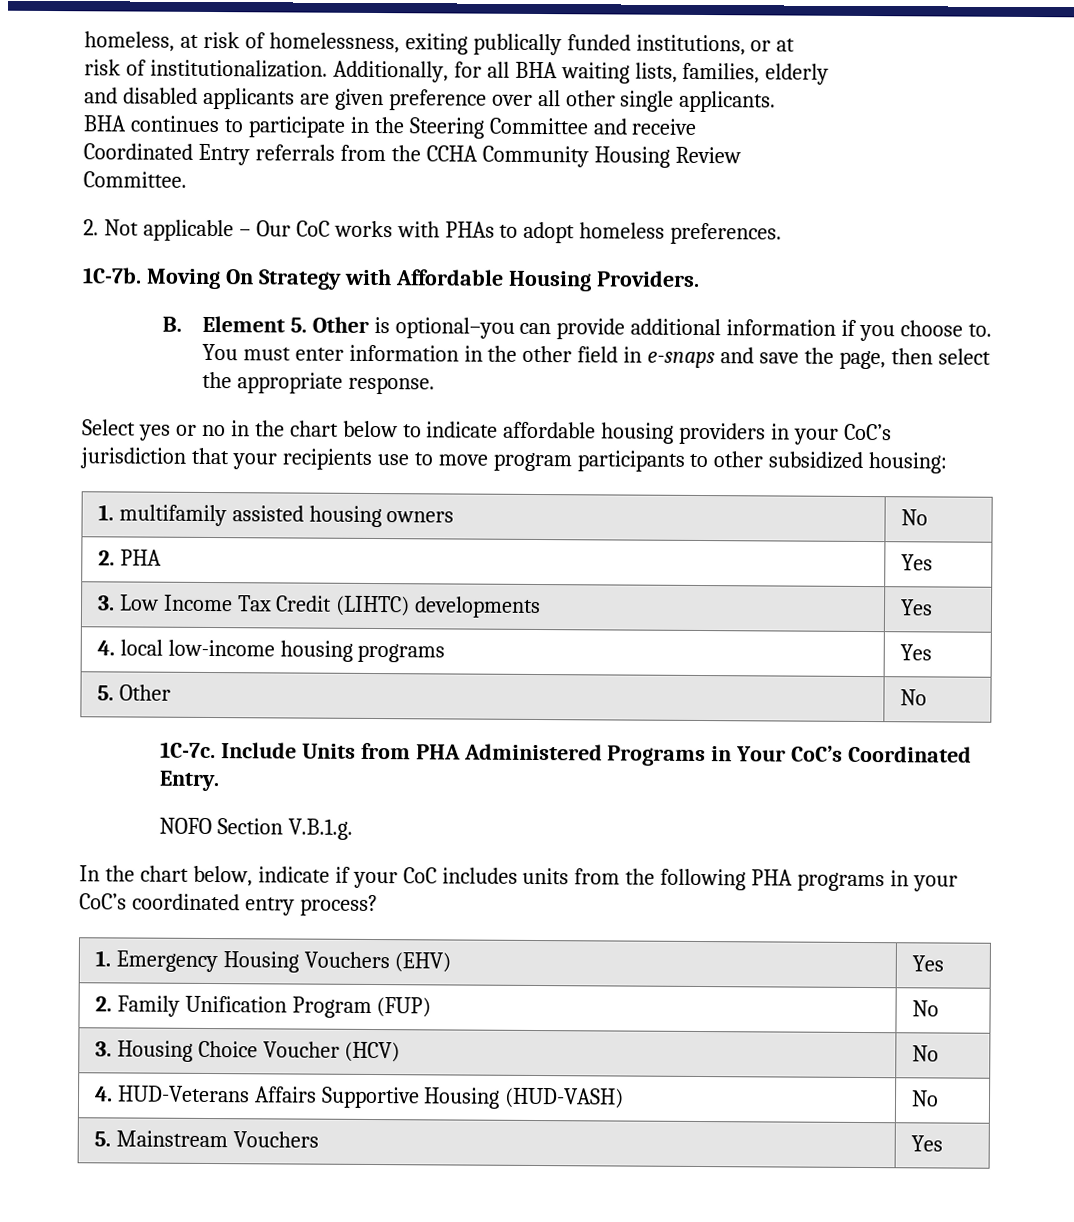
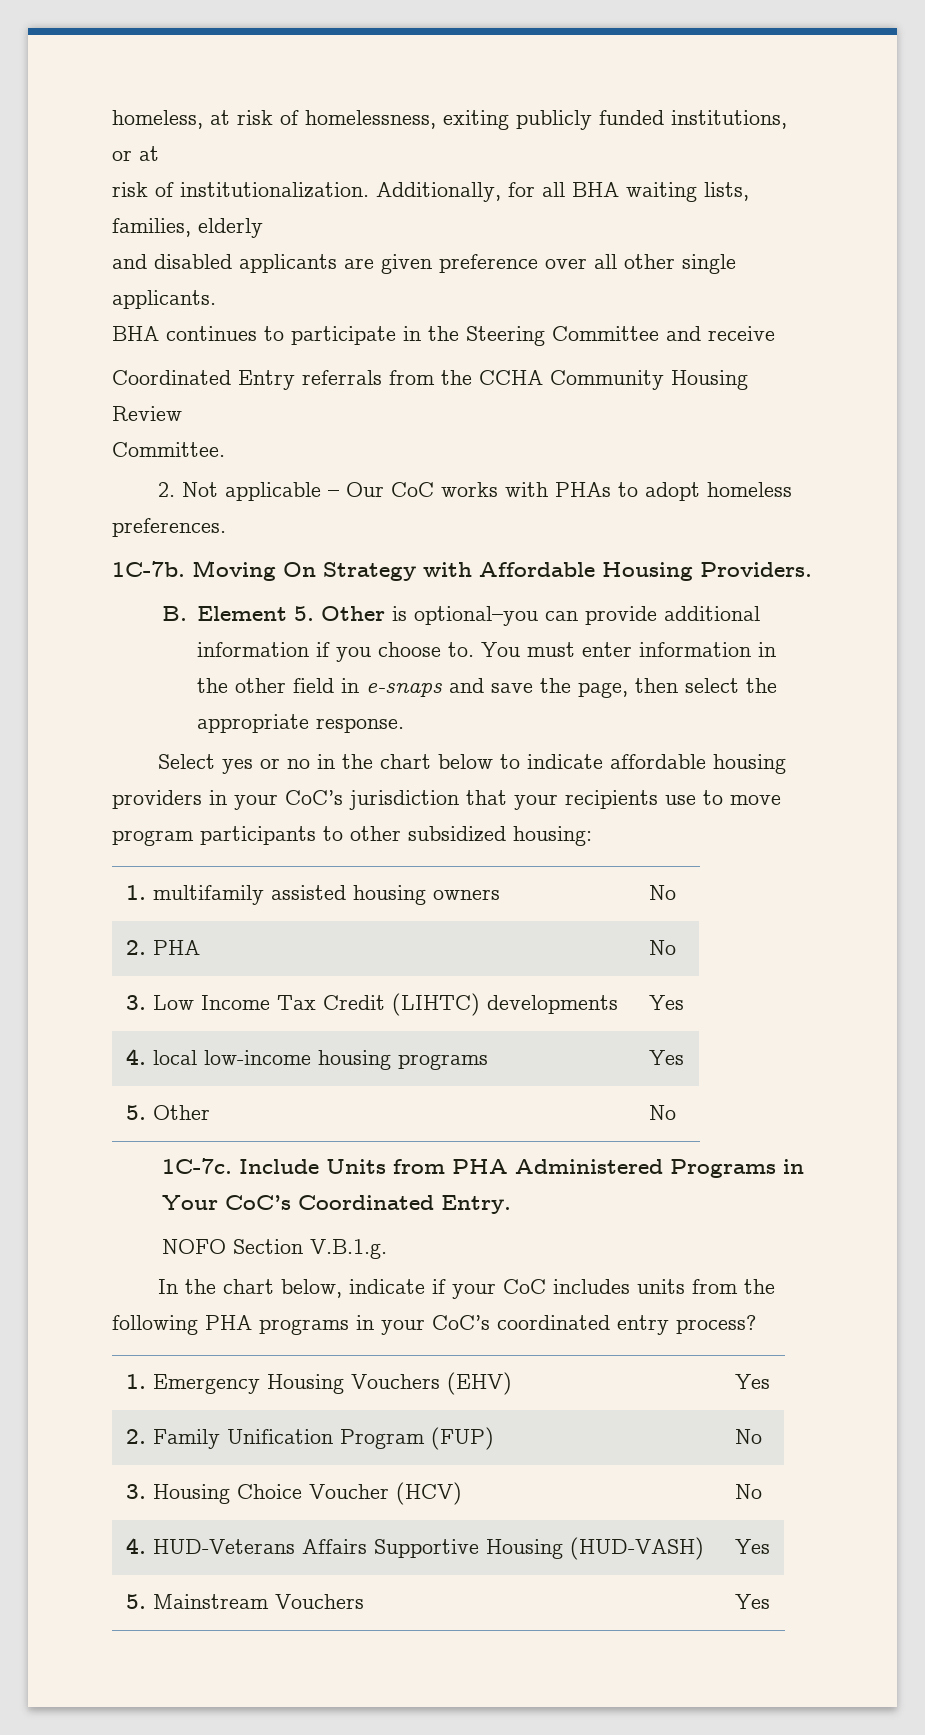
[472,33,562,56] publically -> [516,110,592,130] publicly
[900,554,933,571] Yes -> [648,940,676,955] No
[910,1090,939,1107] No -> [734,1539,770,1554] Yes

